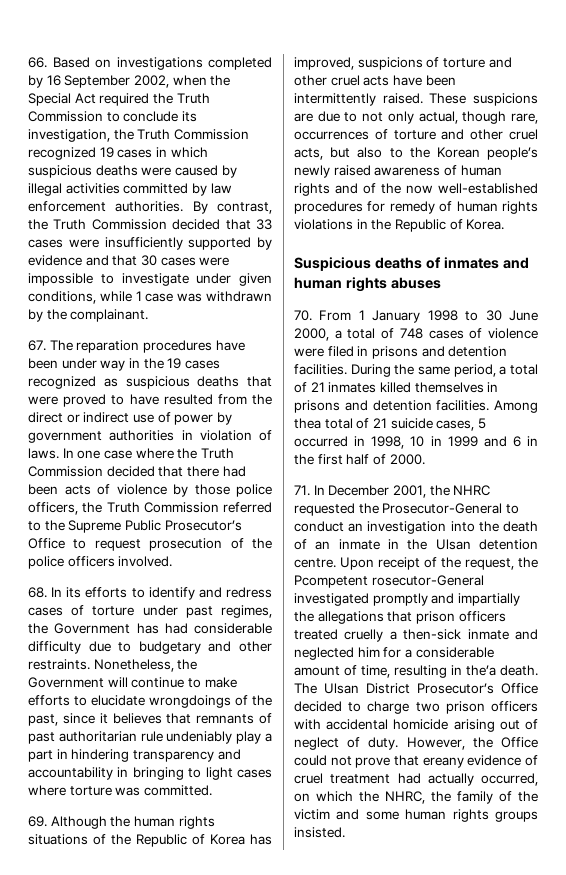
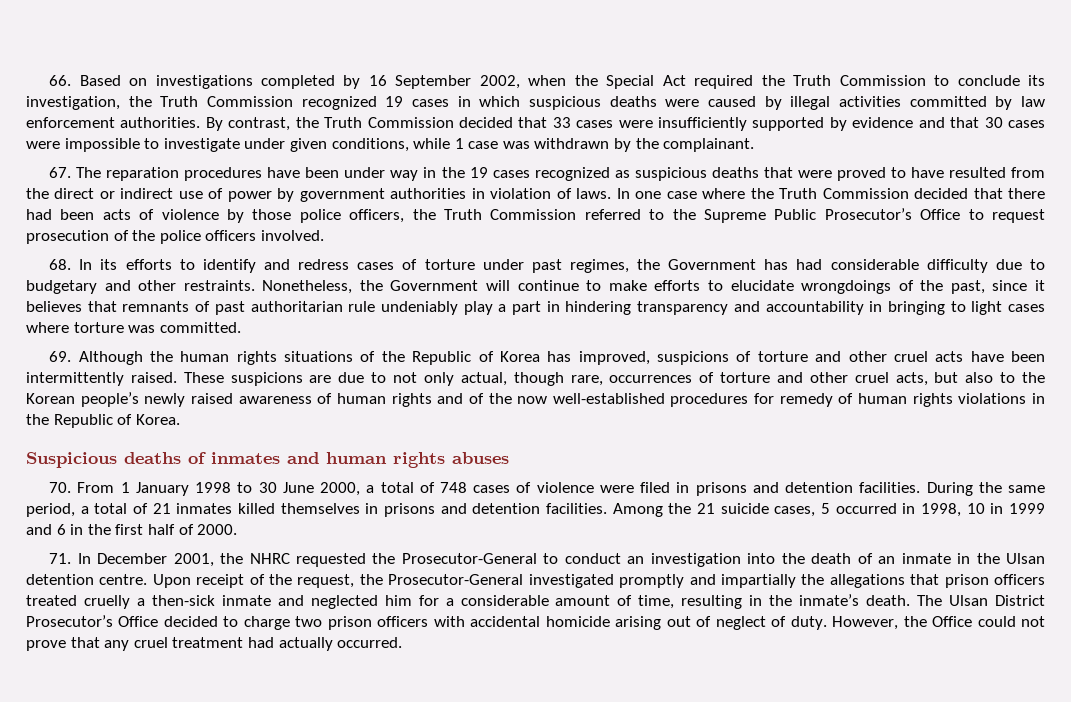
[294,418,370,429] thea total of -> [668,503,692,514] the
[294,575,484,588] Pcompetent rosecutor-General -> [388,574,524,585] Prosecutor-General
[466,665,496,676] the’a -> [769,594,860,606] the inmate’s
[422,755,538,768] ereany evidence of -> [104,640,130,651] any
[481,773,538,786] [294,791,538,804] [294,809,538,822] [294,827,345,838] occurred, on which the NHRC, the family of the victim and some human rights groups insisted. -> [337,637,403,648] occurred.

